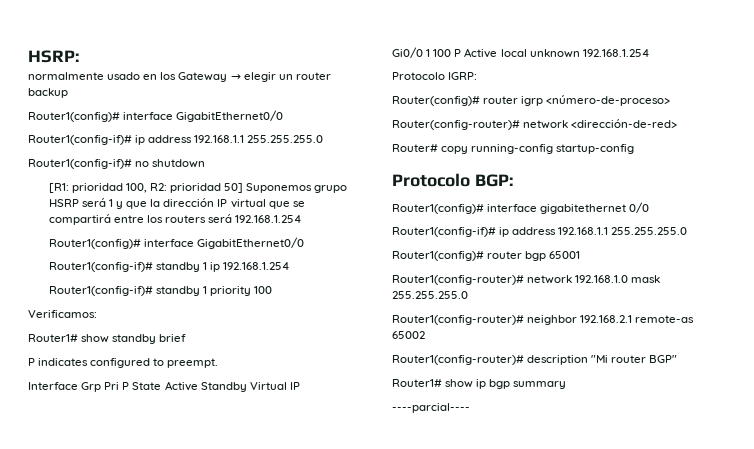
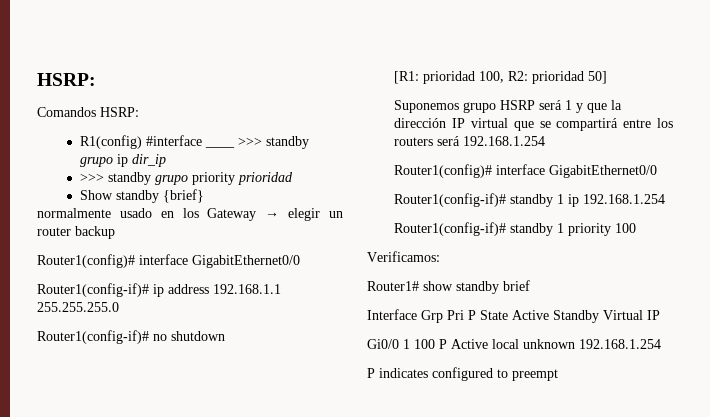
[28,50,79,63] HSRP: -> [37,73,96,86] [37,107,139,117] [79,135,202,149] [204,146,235,148] [237,136,309,149] [79,154,166,167] [79,172,293,185] [79,189,204,203] HSRP: // Comandos HSRP: // R1(config) #interface ____ >>> standby grupo ip dir_ip // >>> standby grupo priority prioridad // Show standby {brief}
(244, 188) none -> (608, 77) //
[28,358,219,368] // P indicates configured to preempt. -> (530, 285) none
[392,72,478,80] [392,95,671,106] [392,119,678,130] [392,144,635,154] [392,173,513,187] [392,202,650,214] [392,227,688,237] [392,251,581,261] [392,275,661,285] [392,291,468,299] [392,315,695,325] [392,331,425,339] [392,355,678,365] [392,379,567,389] [392,403,470,413] Protocolo IGRP: // Router(config)# router igrp <número-de-proceso> // Router(config-router)# network <dirección-de-red> // Router# copy running-config startup-config // Protocolo BGP: // Router1(config)# interface gigabitethernet 0/0 // Router1(config-if)# ip address 192.168.1.1 255.255.255.0 // Router1(config)# router bgp 65001 // Router1(config-router)# network 192.168.1.0 mask 255.255.255.0 // Router1(config-router)# neighbor 192.168.2.1 remote-as 65002 // Router1(config-router)# description "Mi router BGP" // Router1# show ip bgp summary // ----parcial---- -> [367,367,558,381] P indicates configured to preempt

